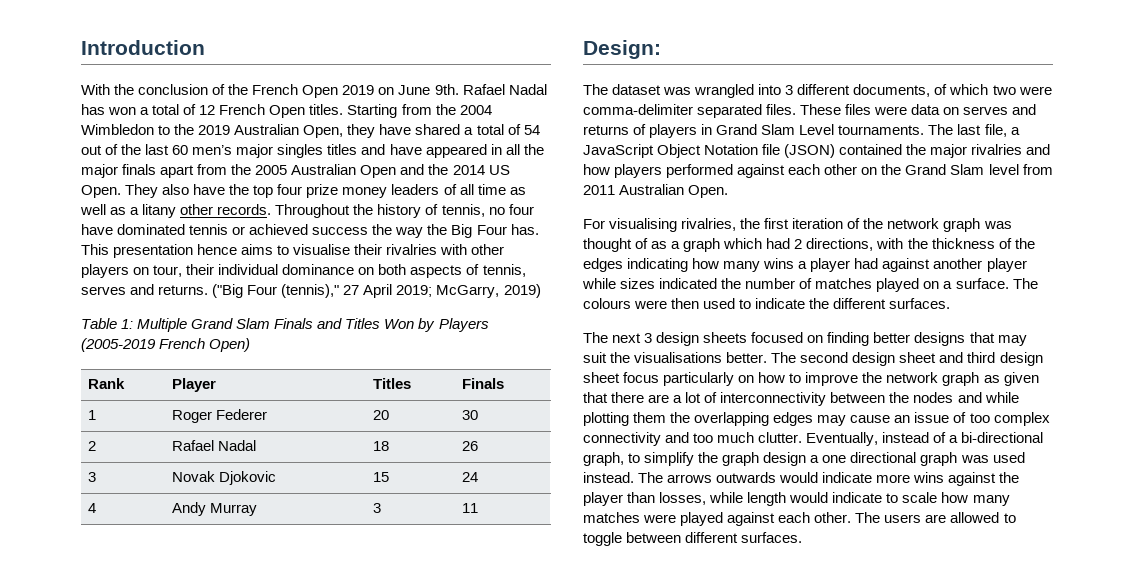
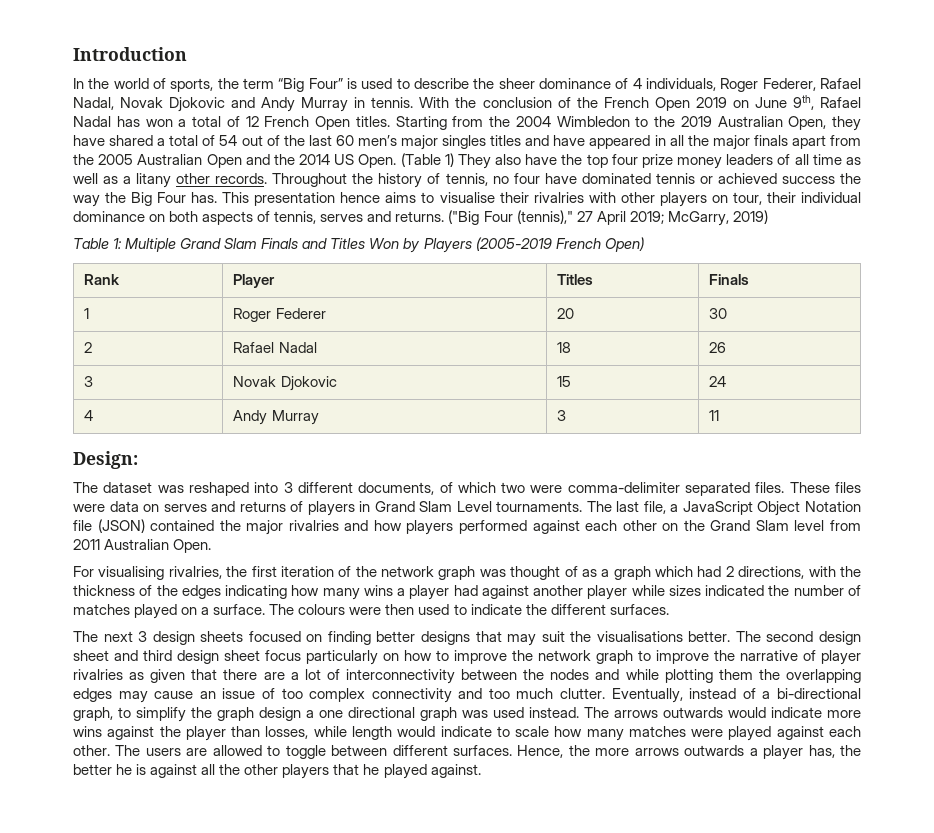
(205, 47) none -> [73,78,862,92] [73,97,414,112] In the world of sports, the term “Big Four” is used to describe the sheer dominance of 4 individuals, Roger Federer, Rafael Nadal, Novak Djokovic and Andy Murray in tennis.
[434,84,459,95] 9th. -> [792,95,814,110] 9th,
(121, 191) none -> [400,153,454,167] (Table 1)
[694,84,755,98] wrangled -> [188,482,249,496] reshaped
(980, 379) none -> [638,650,861,665] [73,669,123,680] to improve the narrative of player rivalries
(803, 537) none -> [517,745,862,760] [73,764,481,779] Hence, the more arrows outwards a player has, the better he is against all the other players that he played against.

